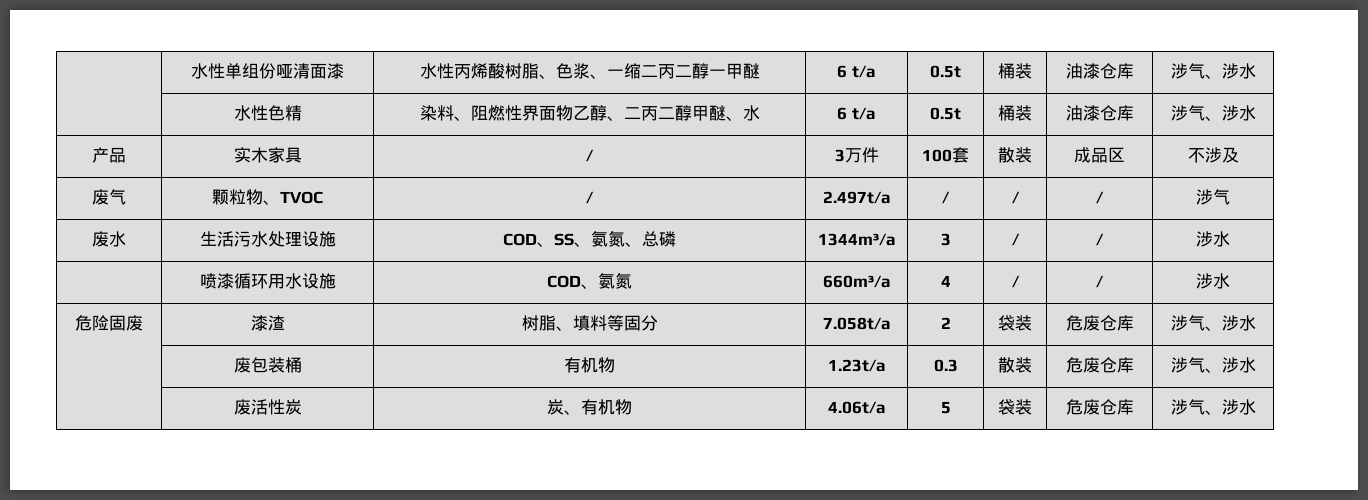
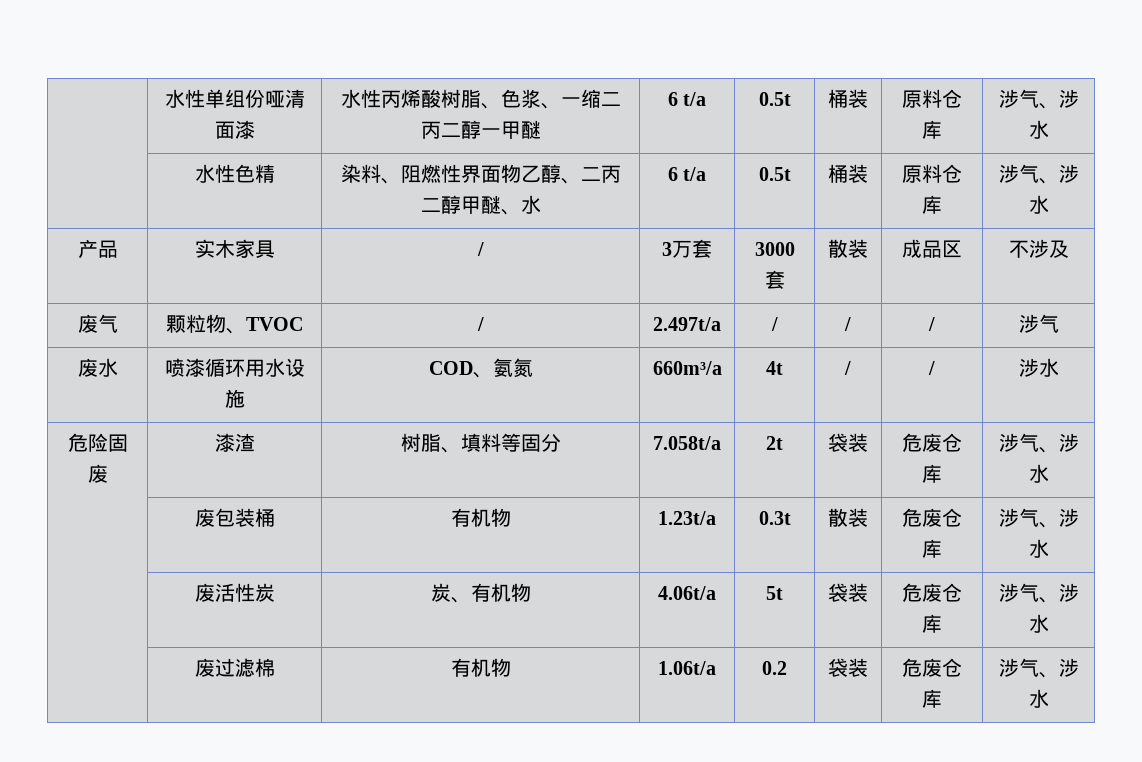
[1065,63,1100,79] 油漆 -> [902,89,942,108] 原料
[1065,105,1100,121] 油漆 -> [902,164,942,183] 原料
[861,147,879,163] [922,149,952,162] 件 | 100 -> [692,239,712,258] [754,242,795,256] 套 | 3000
[199,231,336,247] [503,231,676,247] [817,233,896,246] [940,233,951,246] [1011,233,1020,246] [1096,233,1104,246] [1196,231,1230,247] | 生活污水处理设施 | COD、SS、氨氮、总磷 | 1344m³/a | 3 | / | / | 涉水 // -> (118, 367) none
[940,275,951,287] 4 -> [766,361,783,375] 4t
[940,317,951,329] 2 -> [766,436,783,450] 2t
[933,359,958,372] 0.3 -> [758,511,791,525] 0.3t
[940,401,951,414] [998,399,1032,415] [1065,399,1134,415] [1170,399,1256,415] 5 | 袋装 | 危废仓库 | 涉气、涉水 -> [766,586,783,600] [828,583,868,602] [902,583,962,602] [922,614,942,633] [998,583,1079,603] [1028,614,1049,633] [194,658,275,677] [450,658,511,677] [658,661,716,675] [762,661,787,675] [828,658,868,677] [902,658,962,677] [922,689,942,708] [998,658,1079,678] [1028,689,1049,708] 5t | 袋装 | 危废仓库 | 涉气、涉水 // | 废过滤棉 | 有机物 | 1.06t/a | 0.2 | 袋装 | 危废仓库 | 涉气、涉水

